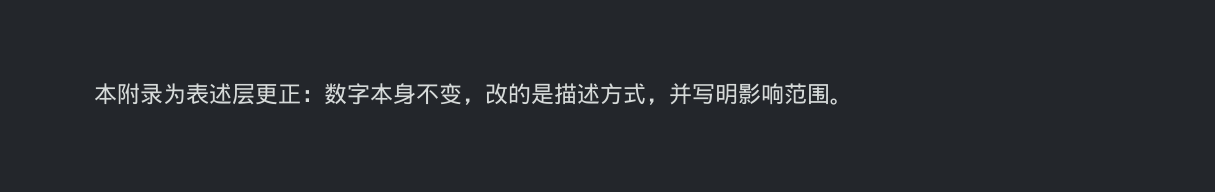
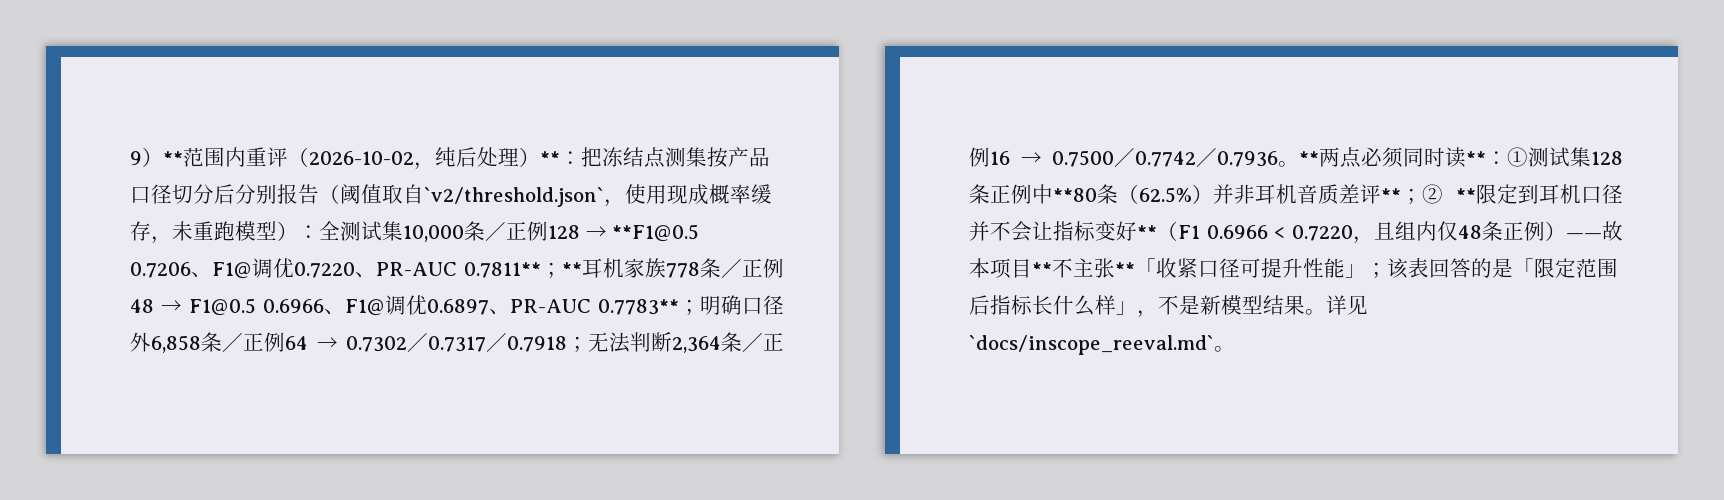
[94,83,831,105] 本附录为表述层更正：数字本身不变，改的是描述方式，并写明影响范围 -> [130,147,770,170] [130,184,772,207] [130,221,700,244] [130,258,784,279] [130,295,784,316] [130,332,784,353] [969,147,1623,168] [969,184,1623,204] [969,221,1623,244] [969,258,1618,279] [969,295,1368,318] [969,335,1214,355] 9）**范围内重评（2026-10-02，纯后处理）**：把冻结点测集按产品口径切分后分别报告（阈值取自`v2/threshold.json`，使用现成概率缓存，未重跑模型）：全测试集10,000条／正例128 → **F1@0.5 0.7206、F1@调优0.7220、PR-AUC 0.7811**；**耳机家族778条／正例48 → F1@0.5 0.6966、F1@调优0.6897、PR-AUC 0.7783**；明确口径外6,858条／正例64 → 0.7302／0.7317／0.7918；无法判断2,364条／正例16 → 0.7500／0.7742／0.7936。**两点必须同时读**：①测试集128条正例中**80条（62.5%）并非耳机音质差评**；② **限定到耳机口径并不会让指标变好**（F1 0.6966 < 0.7220，且组内仅48条正例）——故本项目**不主张**「收紧口径可提升性能」；该表回答的是「限定范围后指标长什么样」，不是新模型结果。详见`docs/inscope_reeval.md`

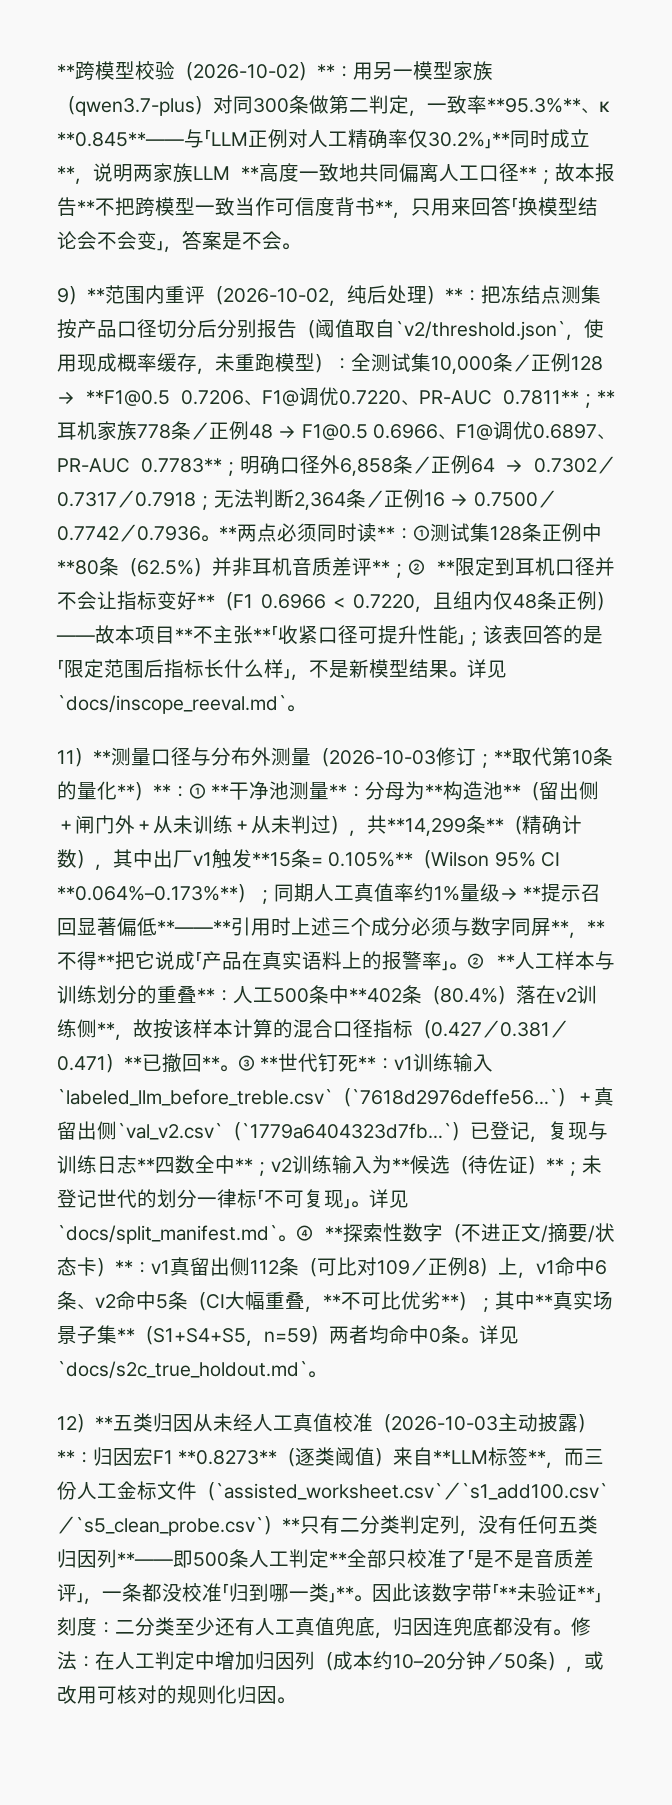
(130, 158) none -> [57,61,493,81] [57,95,611,116] [57,129,590,149] [57,163,615,184] [57,197,598,218] [57,231,300,252] **跨模型校验（2026-10-02）**：用另一模型家族（qwen3.7-plus）对同300条做第二判定，一致率**95.3%**、κ **0.845**——与「LLM正例对人工精确率仅30.2%」**同时成立**，说明两家族LLM **高度一致地共同偏离人工口径**；故本报告**不把跨模型一致当作可信度背书**，只用来回答「换模型结论会不会变」，答案是不会。 //
(1235, 349) none -> [57,747,613,768] [57,781,600,801] [57,815,582,836] [57,849,560,870] [57,883,602,904] [57,917,605,938] [57,951,615,971] [57,985,597,1005] [57,1019,568,1040] [57,1053,494,1073] [57,1087,614,1107] [57,1121,608,1142] [57,1155,602,1176] [57,1189,409,1209] [57,1223,615,1244] [57,1257,607,1278] [57,1291,613,1312] [57,1325,519,1346] [57,1361,326,1379] [57,1413,596,1433] [57,1447,605,1468] [57,1481,608,1501] [57,1515,598,1536] [57,1549,594,1568] [57,1583,602,1604] [57,1617,591,1638] [57,1651,604,1672] [57,1685,295,1704] // 11）**测量口径与分布外测量（2026-10-03修订；**取代第10条的量化**）**：① **干净池测量**：分母为**构造池**（留出侧＋闸门外＋从未训练＋从未判过），共**14,299条**（精确计数），其中出厂v1触发**15条= 0.105%**（Wilson 95% CI **0.064%–0.173%**）；同期人工真值率约1%量级→ **提示召回显著偏低**——**引用时上述三个成分必须与数字同屏**，**不得**把它说成「产品在真实语料上的报警率」。② **人工样本与训练划分的重叠**：人工500条中**402条（80.4%）落在v2训练侧**，故按该样本计算的混合口径指标（0.427／0.381／0.471）**已撤回**。③ **世代钉死**：v1训练输入`labeled_llm_before_treble.csv`（`7618d2976deffe56…`）＋真留出侧`val_v2.csv`（`1779a6404323d7fb…`）已登记，复现与训练日志**四数全中**；v2训练输入为**候选（待佐证）**；未登记世代的划分一律标「不可复现」。详见`docs/split_manifest.md`。④ **探索性数字（不进正文/摘要/状态卡）**：v1真留出侧112条（可比对109／正例8）上，v1命中6条、v2命中5条（CI大幅重叠，**不可比优劣**）；其中**真实场景子集**（S1+S4+S5，n=59）两者均命中0条。详见`docs/s2c_true_holdout.md`。 // 12）**五类归因从未经人工真值校准（2026-10-03主动披露）**：归因宏F1 **0.8273**（逐类阈值）来自**LLM标签**，而三份人工金标文件（`assisted_worksheet.csv`／`s1_add100.csv`／`s5_clean_probe.csv`）**只有二分类判定列，没有任何五类归因列**——即500条人工判定**全部只校准了「是不是音质差评」，一条都没校准「归到哪一类」**。因此该数字带「**未验证**」刻度：二分类至少还有人工真值兜底，归因连兜底都没有。修法：在人工判定中增加归因列（成本约10–20分钟／50条），或改用可核对的规则化归因。

